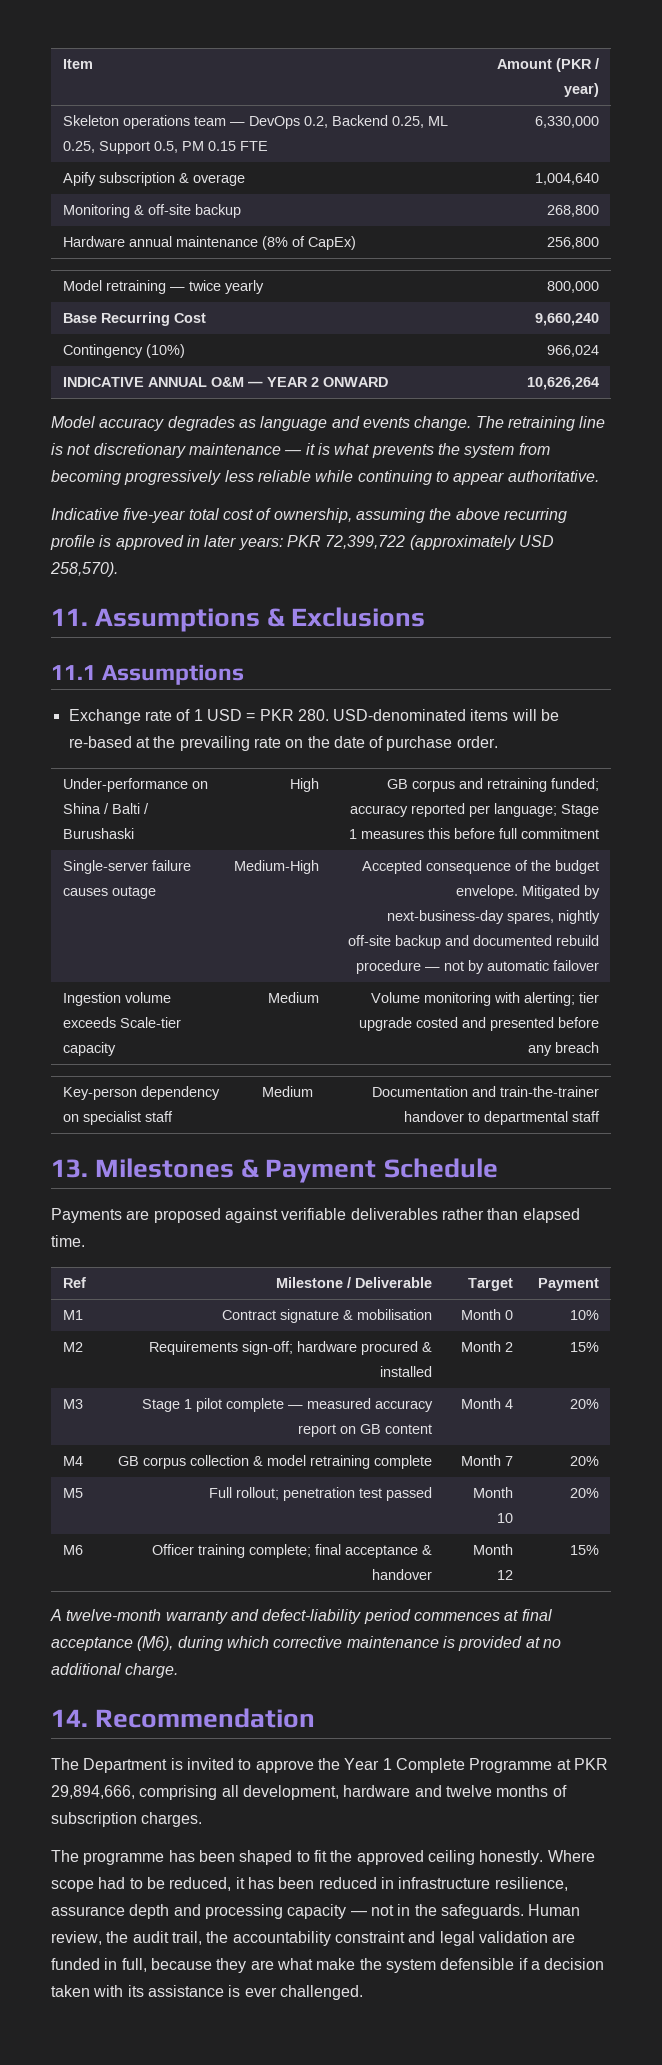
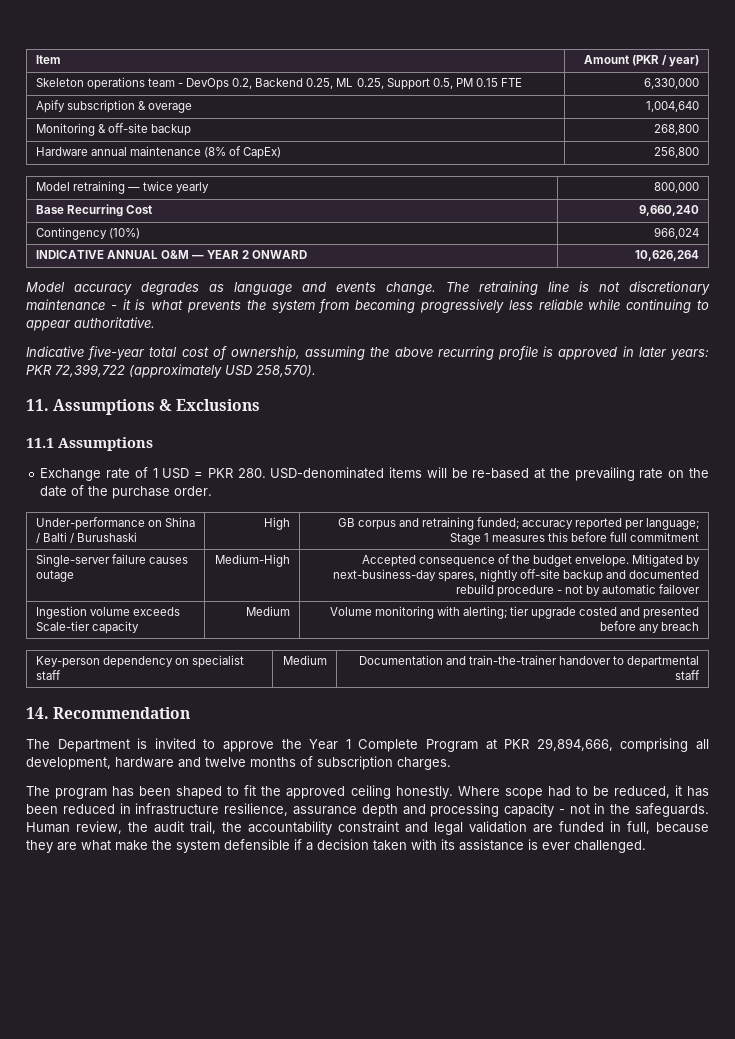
[229,122,245,126] — -> [177,83,183,87] -
[284,450,303,455] — -> [110,305,117,310] -
(384, 742) none -> [88,486,109,496] the
[425,967,441,971] — -> [557,590,563,594] -
[51,1158,498,1183] [51,1208,580,1223] [51,1235,85,1247] [62,1277,86,1288] [276,1277,433,1288] [468,1278,514,1291] [538,1278,600,1291] [62,1310,83,1320] [222,1309,433,1323] [461,1309,514,1320] [570,1310,600,1320] [62,1342,83,1352] [149,1341,433,1355] [380,1366,433,1377] [461,1341,514,1352] [570,1342,600,1352] [62,1399,83,1409] [142,1398,434,1412] [298,1424,433,1437] [461,1398,514,1409] [570,1399,600,1409] [62,1456,83,1466] [118,1455,433,1469] [461,1455,514,1466] [570,1456,600,1466] [62,1488,83,1498] [209,1487,433,1501] [473,1487,514,1498] [497,1513,514,1523] [570,1488,600,1498] [62,1545,83,1555] [152,1544,433,1558] [372,1569,433,1580] [473,1544,514,1555] [497,1570,514,1580] [570,1545,600,1555] [50,1609,552,1624] [51,1636,561,1651] [51,1663,179,1678] // 13. Milestones & Payment Schedule // Payments are proposed against verifiable deliverables rather than elapsed time. // Ref | Milestone / Deliverable | Target | Payment // M1 | Contract signature & mobilisation | Month 0 | 10% // M2 | Requirements sign-off; hardware procured & installed | Month 2 | 15% // M3 | Stage 1 pilot complete — measured accuracy report on GB content | Month 4 | 20% // M4 | GB corpus collection & model retraining complete | Month 7 | 20% // M5 | Full rollout; penetration test passed | Month 10 | 20% // M6 | Officer training complete; final acceptance & handover | Month 12 | 15% // A twelve-month warranty and defect-liability period commences at final acceptance (M6), during which corrective maintenance is provided at no additional charge. -> (701, 675) none
[469,1758,553,1773] Programme -> [426,739,479,752] Program
[83,1852,165,1865] programme -> [55,788,108,799] program
[350,1911,367,1916] — -> [558,809,565,814] -

